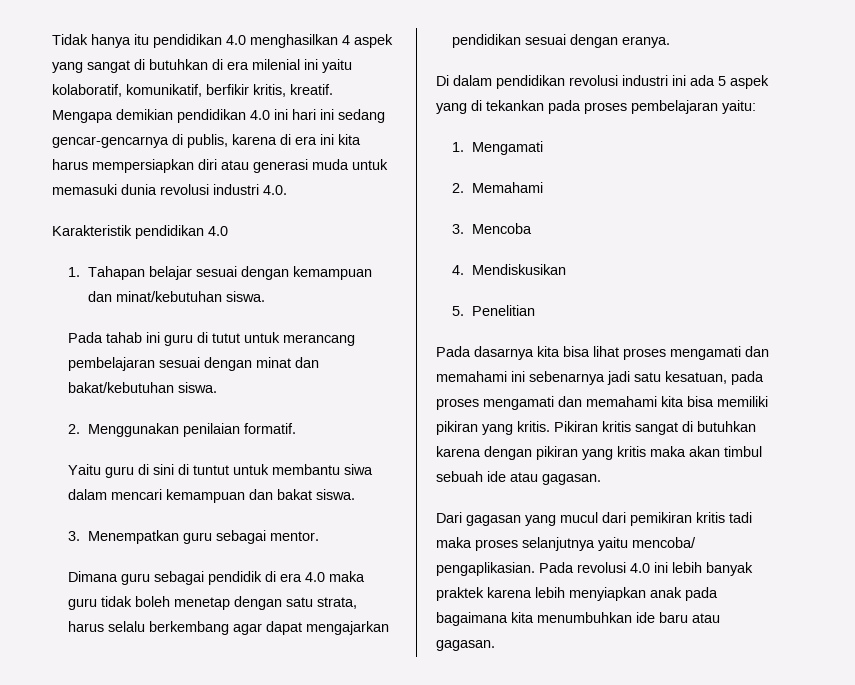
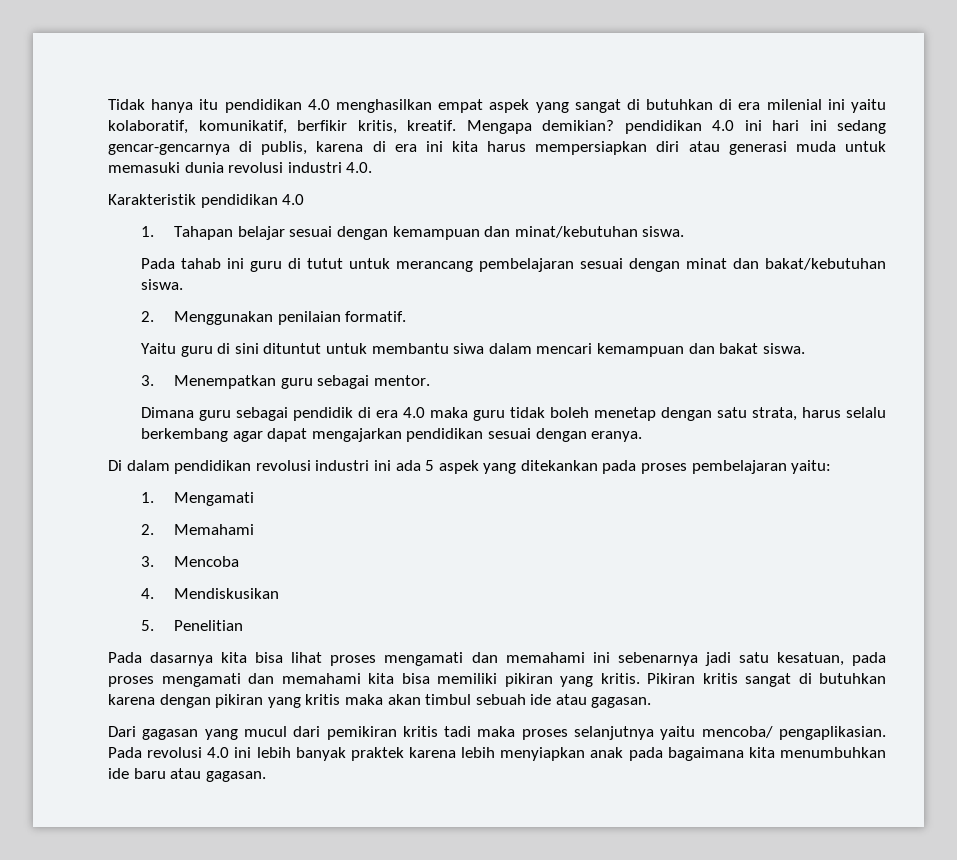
[342,35,350,45] 4 -> [438,99,484,113] empat
[116,109,173,120] demikian -> [542,120,614,131] demikian?
[178,464,230,475] di tuntut -> [263,343,322,354] dituntut
[471,100,544,111] di tekankan -> [520,460,598,471] ditekankan

